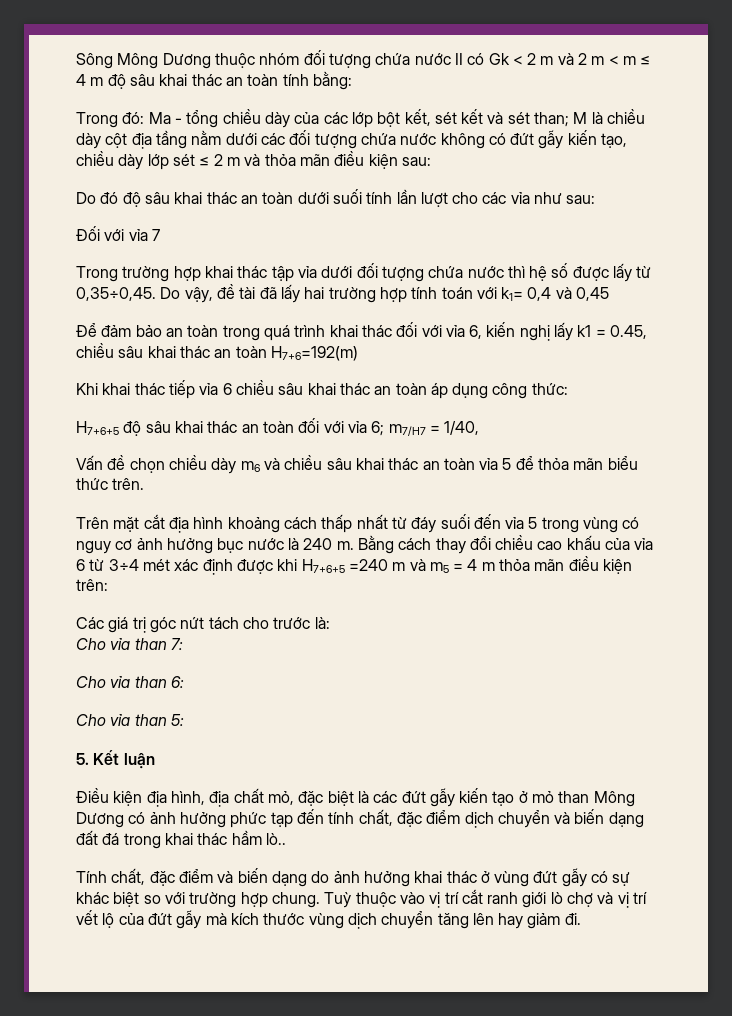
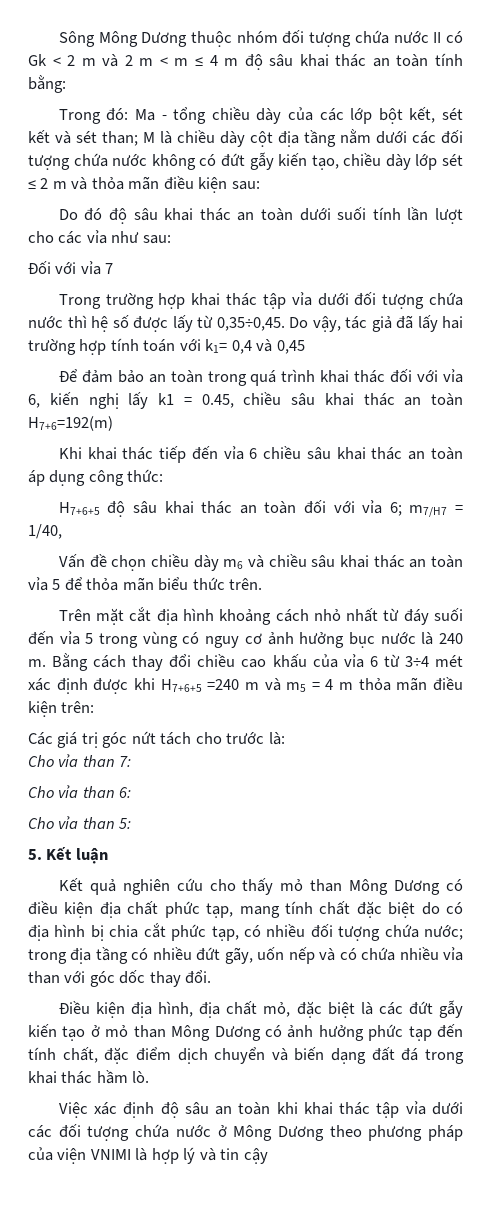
[216,284,256,299] đề tài -> [345,316,392,332] tác giả
(195, 389) none -> [191,446,218,459] đến
[321,514,353,533] thấp -> [313,609,341,621] nhỏ
(155, 761) none -> [58,878,464,895] [28,901,464,918] [28,923,464,941] [28,947,463,964] [28,970,212,987] // Kết quả nghiên cứu cho thấy mỏ than Mông Dương có điều kiện địa chất phức tạp, mang tính chất đặc biệt do có địa hình bị chia cắt phức tạp, có nhiều đối tượng chứa nước; trong địa tầng có nhiều đứt gãy, uốn nếp và có chứa nhiều vỉa than với góc dốc thay đổi.
[265,833,286,845] [76,868,631,887] [76,889,648,908] [76,910,581,929] lò.. // Tính chất, đặc điểm và biến dạng do ảnh hưởng khai thác ở vùng đứt gẫy có sự khác biệt so với trường hợp chung. Tuỳ thuộc vào vị trí cắt ranh giới lò chợ và vị trí vết lộ của đứt gẫy mà kích thước vùng dịch chuyển tăng lên hay giảm đi. -> [132,1071,150,1083] [58,1101,464,1118] [28,1124,463,1141] [28,1147,268,1164] lò. // Việc xác định độ sâu an toàn khi khai thác tập vỉa dưới các đối tượng chứa nước ở Mông Dương theo phương pháp của viện VNIMI là hợp lý và tin cậy

